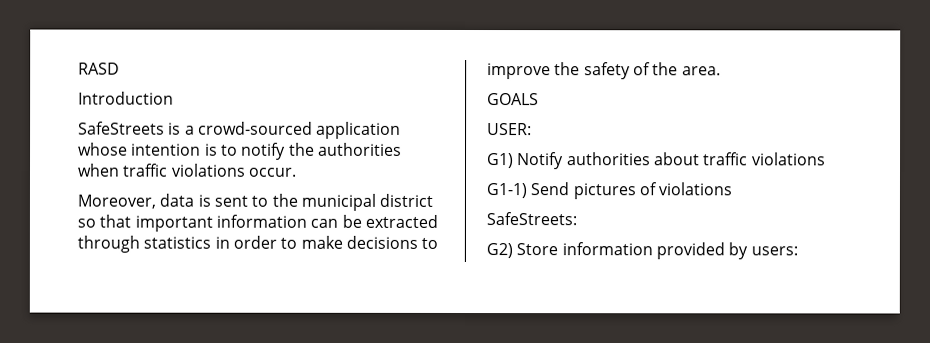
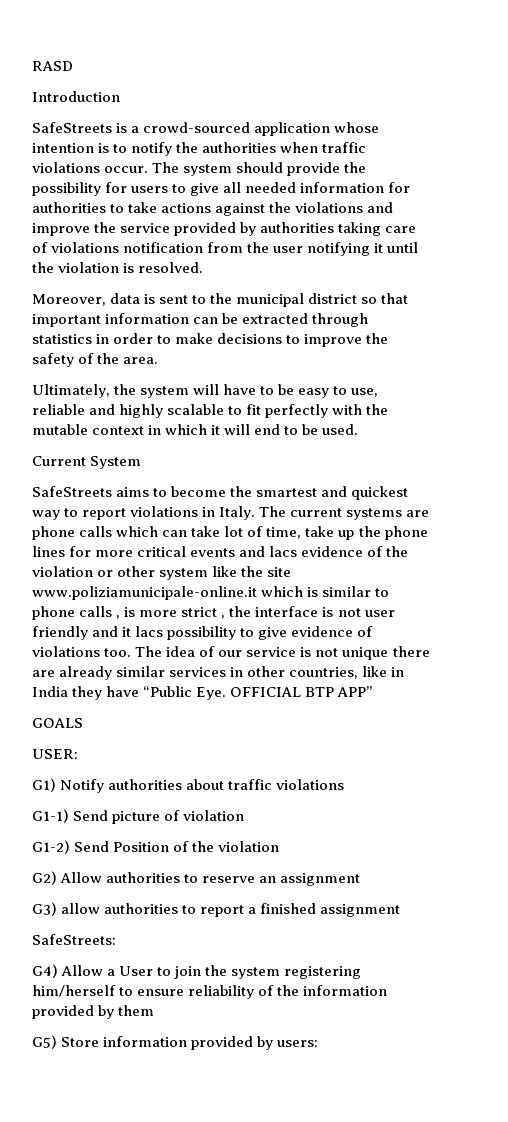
(297, 172) none -> [152,162,367,176] [32,182,411,196] [32,202,394,216] [32,222,417,236] [32,242,419,256] [32,262,204,273] The system should provide the possibility for users to give all needed information for authorities to take actions against the violations and improve the service provided by authorities taking care of violations notification from the user notifying it until the violation is resolved.
(721, 71) none -> [32,384,379,398] [32,404,389,418] [32,424,359,435] [32,456,142,469] [32,486,409,500] [32,506,430,520] [32,526,428,540] [32,546,409,557] [32,566,292,580] [32,586,390,600] [32,606,395,620] [32,626,374,640] [32,646,430,660] [32,666,405,680] [32,686,373,700] // Ultimately, the system will have to be easy to use, reliable and highly scalable to fit perfectly with the mutable context in which it will end to be used. // Current System // SafeStreets aims to become the smartest and quickest way to report violations in Italy. The current systems are phone calls which can take lot of time, take up the phone lines for more critical events and lacs evidence of the violation or other system like the site www.poliziamunicipale-online.it which is similar to phone calls , is more strict , the interface is not user friendly and it lacs possibility to give evidence of violations too. The idea of our service is not unique there are already similar services in other countries, like in India they have “Public Eye. OFFICIAL BTP APP”
[572,182,733,200] [486,212,577,226] [486,243,513,259] pictures of violations // SafeStreets: // G2) -> [112,810,245,824] [32,840,280,854] [32,871,361,886] [32,902,401,917] [32,934,116,945] [32,964,362,979] [32,985,388,999] [32,1005,155,1019] [32,1035,57,1049] picture of violation // G1-2) Send Position of the violation // G2) Allow authorities to reserve an assignment // G3) allow authorities to report a finished assignment // SafeStreets: // G4) Allow a User to join the system registering him/herself to ensure reliability of the information provided by them // G5)

